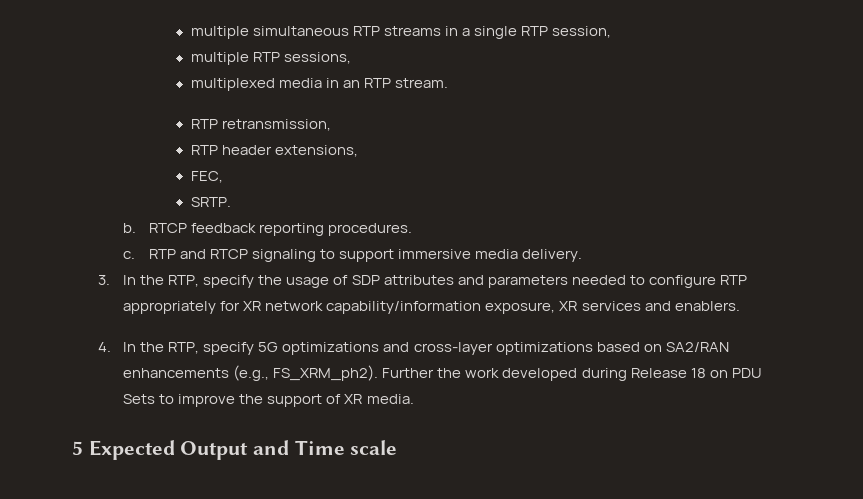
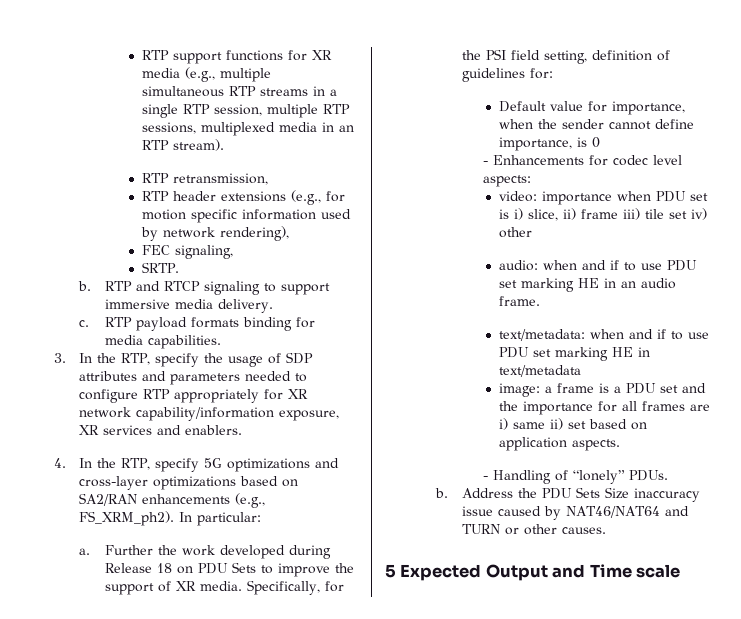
(190, 32) none -> [141,50,332,64] [141,67,215,82] RTP support functions for XR media (e.g.,
(612, 32) // -> (262, 110) none
(351, 58) // -> (196, 128) none
[395,78,449,88] stream. -> [172,139,224,151] stream).
[274,145,358,157] [190,171,223,183] [190,197,231,207] [123,223,412,236] [123,251,136,259] extensions, // FEC, // SRTP. // b. RTCP feedback reporting procedures. // c. -> [220,190,345,205] [141,209,351,223] [140,226,289,241] [141,245,233,259] [141,262,179,273] [78,281,92,291] extensions (e.g., for motion specific information used by network rendering), // FEC signaling, // SRTP. // b.
(583, 255) none -> [79,317,315,331] [104,335,221,349] // c. RTP payload formats binding for media capabilities.
(379, 373) none -> [179,512,262,526] [79,548,91,555] In particular: // a.
(414, 399) none -> [246,580,344,595] [461,49,670,64] [461,68,553,82] [498,101,685,115] [498,119,694,130] [498,137,600,151] [483,155,683,166] [483,175,532,187] [498,191,708,205] [498,208,707,221] [498,227,532,238] [498,260,697,271] [498,278,676,292] [498,296,540,306] [498,329,709,341] [498,347,650,361] [498,365,581,377] [498,383,706,397] [498,401,710,415] [498,418,647,430] [498,437,620,451] [483,470,669,484] [435,487,700,502] [461,506,689,520] [461,524,606,535] Specifically, for the PSI field setting, definition of guidelines for: // Default value for importance, when the sender cannot define importance, is 0 // - Enhancements for codec level aspects: // video: importance when PDU set is i) slice, ii) frame iii) tile set iv) other // audio: when and if to use PDU set marking HE in an audio frame. // text/metadata: when and if to use PDU set marking HE in text/metadata // image: a frame is a PDU set and the importance for all frames are i) same ii) set based on application aspects. // - Handling of “lonely” PDUs. // b. Address the PDU Sets Size inaccuracy issue caused by NAT46/NAT64 and TURN or other causes.

